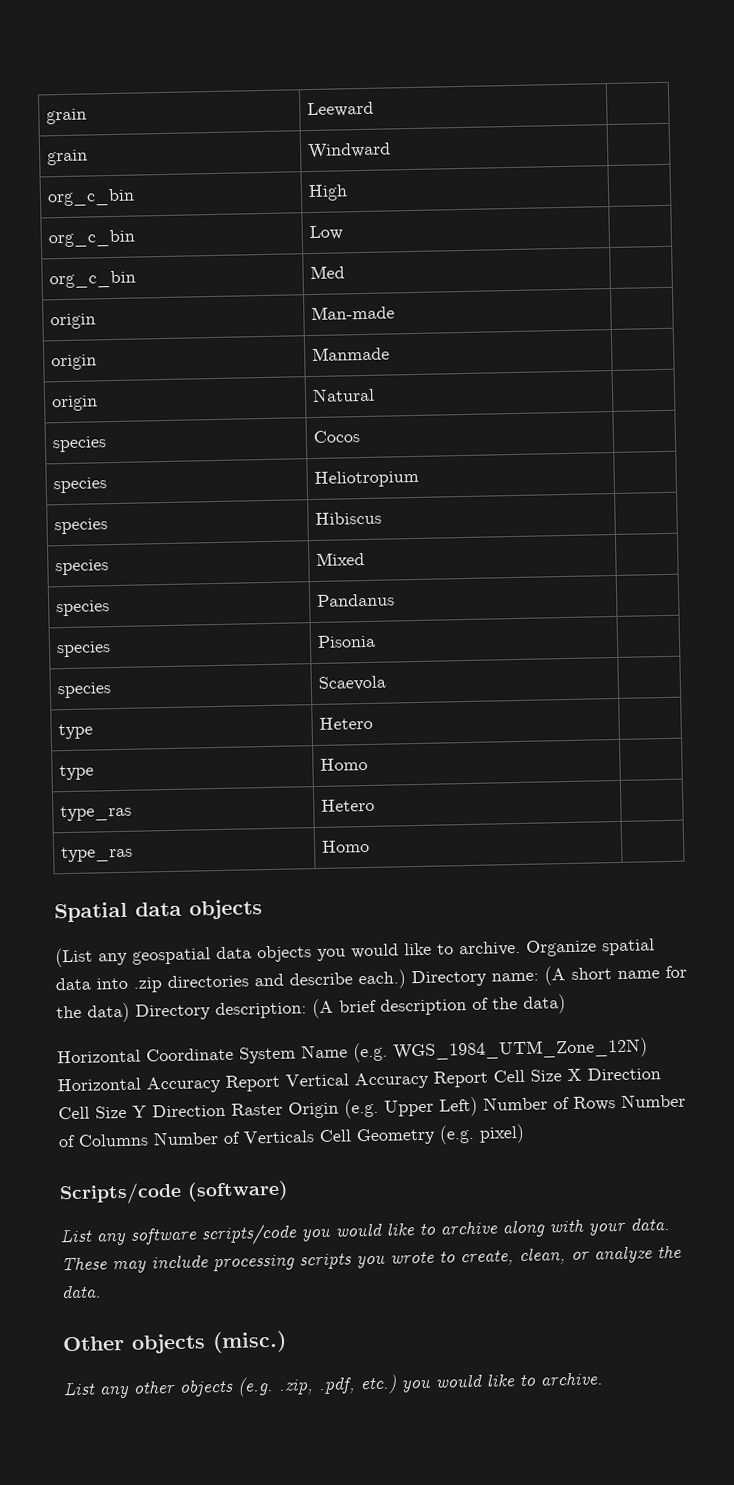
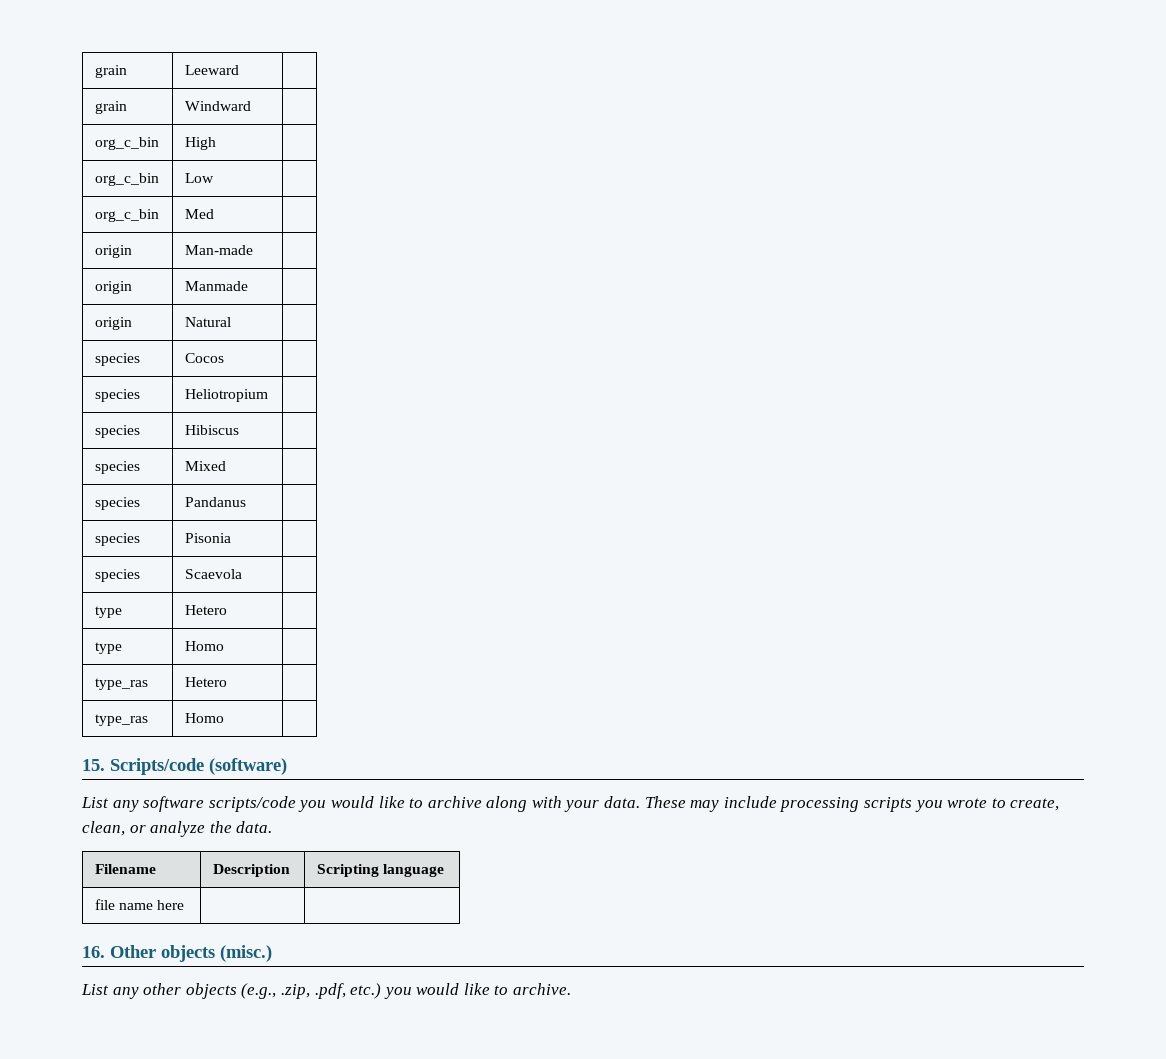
[54,899,263,923] [55,938,655,968] [55,965,687,993] [56,994,566,1023] [57,1037,648,1064] [57,1067,661,1094] [58,1093,686,1120] [58,1123,525,1148] Spatial data objects // (List any geospatial data objects you would like to archive. Organize spatial data into .zip directories and describe each.) Directory name: (A short name for the data) Directory description: (A brief description of the data) // Horizontal Coordinate System Name (e.g. WGS_1984_UTM_Zone_12N) Horizontal Accuracy Report Vertical Accuracy Report Cell Size X Direction Cell Size Y Direction Raster Origin (e.g. Upper Left) Number of Rows Number of Columns Number of Verticals Cell Geometry (e.g. pixel) // -> [82,759,105,771] 15.
(102, 1291) // -> [94,864,156,874] [212,864,290,877] [316,864,445,877] [94,899,185,910] [82,946,105,958] // Filename | Description | Scripting language // file name here | | // 16.
[237,1377,274,1397] (e.g. -> [241,983,277,999] (e.g.,

